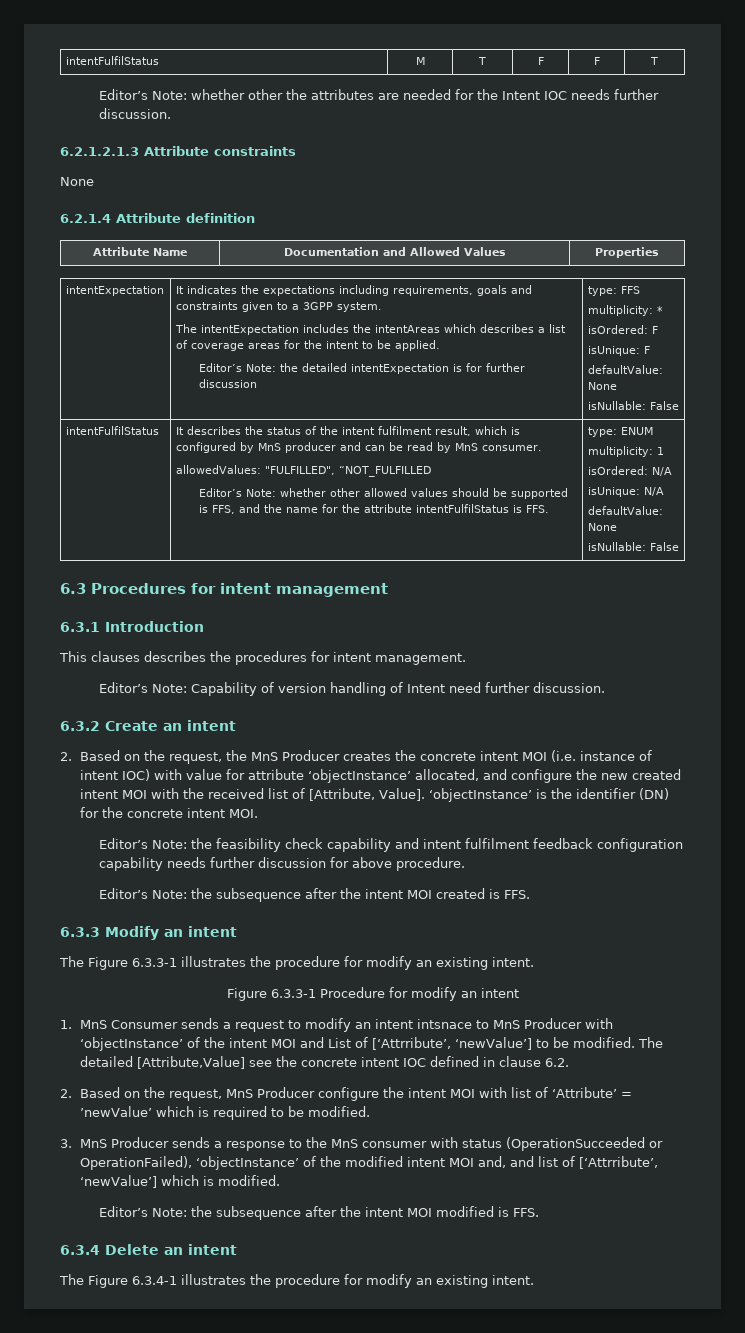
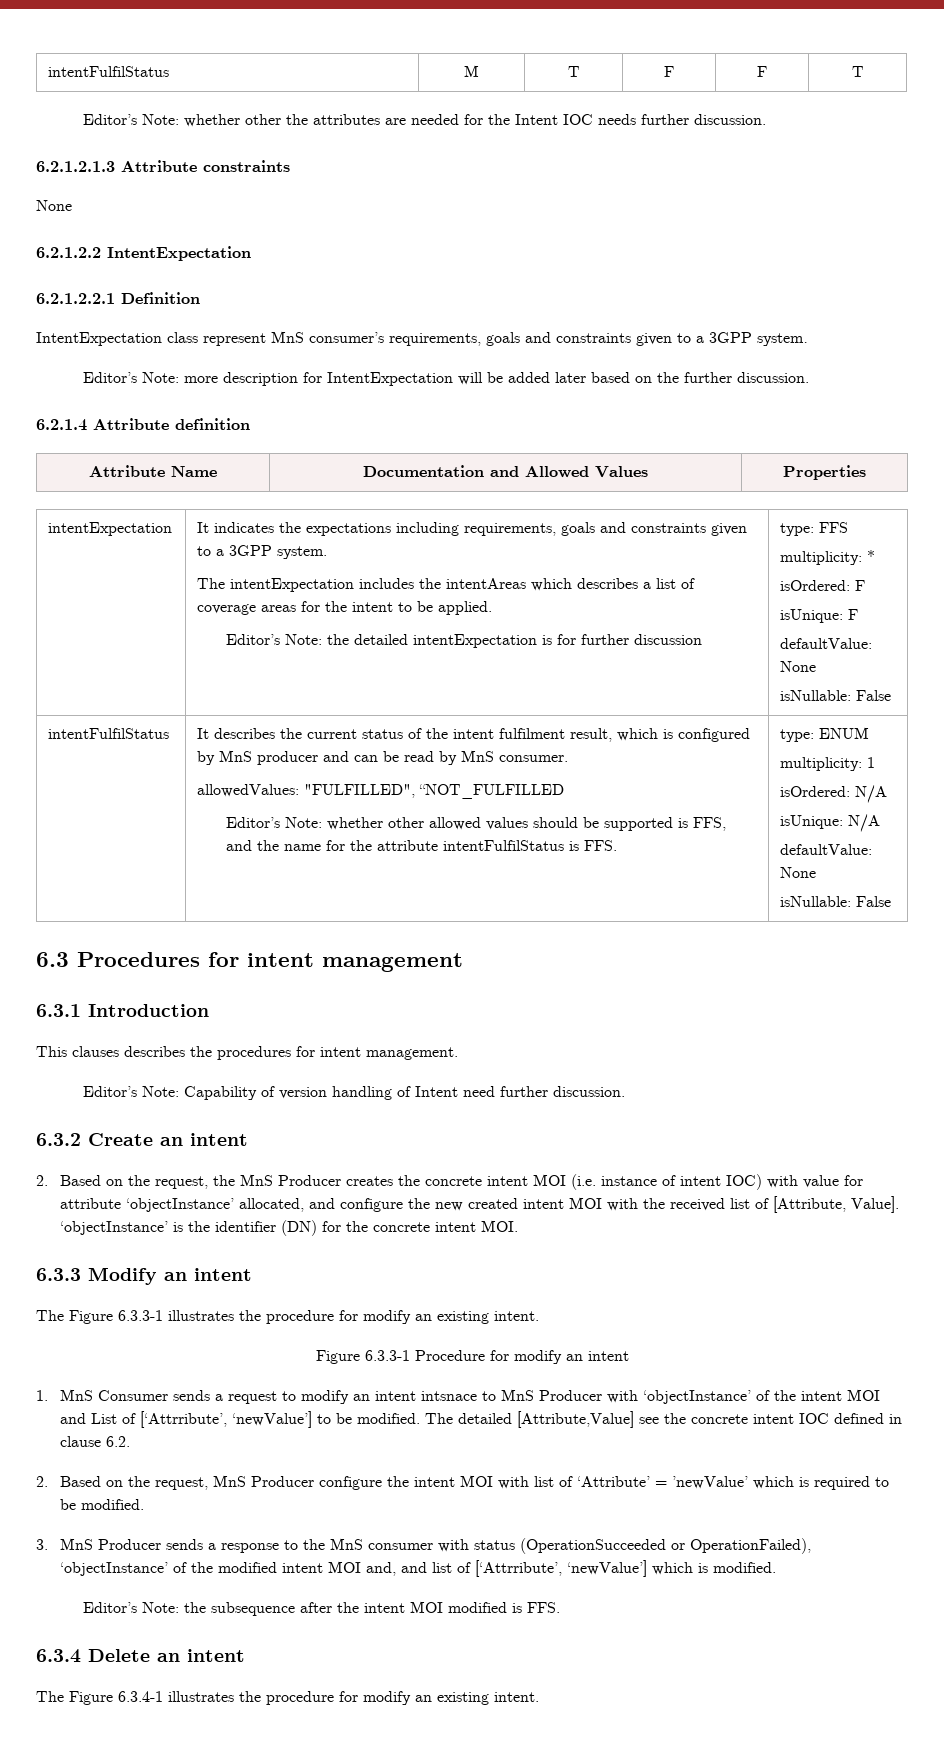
(94, 181) none -> [36,246,251,261] [36,292,200,304] [36,331,808,346] [83,372,810,386] // 6.2.1.2.2 IntentExpectation // 6.2.1.2.2.1 Definition // IntentExpectation class represent MnS consumer’s requirements, goals and constraints given to a 3GPP system. // Editor’s Note: more description for IntentExpectation will be added later based on the further discussion.
(263, 430) none -> [307,729,358,739] current
[99,838,684,852] [99,857,466,871] [99,888,531,902] // Editor’s Note: the feasibility check capability and intent fulfilment feedback configuration capability needs further discussion for above procedure. // Editor’s Note: the subsequence after the intent MOI created is FFS. -> (518, 1226) none

